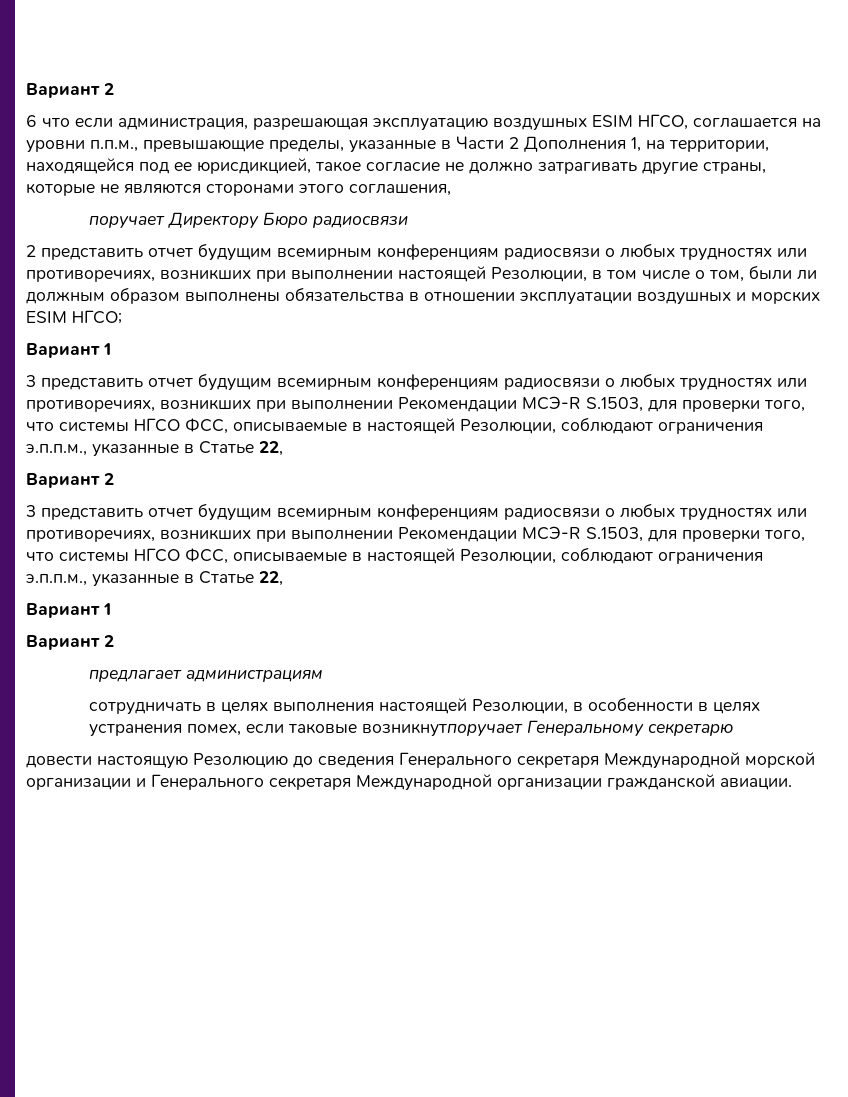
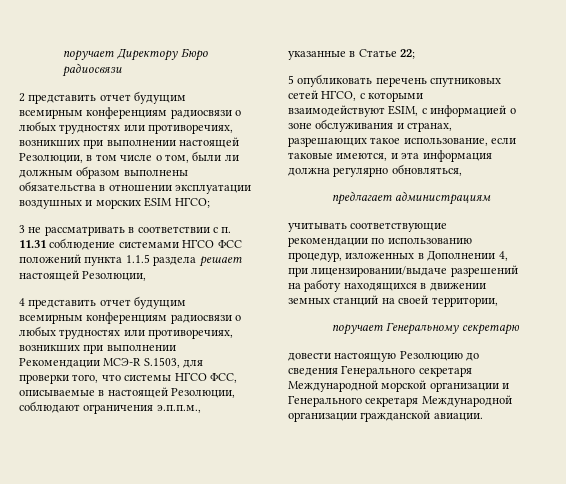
[26,83,114,98] [26,114,821,131] [26,136,769,153] [26,158,766,175] [26,183,451,196] Вариант 2 // 6 что если администрация, разрешающая эксплуатацию воздушных ESIM НГСО, соглашается на уровни п.п.м., превышающие пределы, указанные в Части 2 Дополнения 1, на территории, находящейся под ее юрисдикцией, такое согласие не должно затрагивать другие страны, которые не являются сторонами этого соглашения, // -> (62, 55) none
[26,343,111,358] [26,375,36,387] Вариант 1 // 3 -> [19,225,232,236] [19,238,242,250] [19,254,242,267] [19,270,147,281] [19,298,25,306] 3 не рассматривать в соответствии с п. 11.31 соблюдение системами НГСО ФСС положений пункта 1.1.5 раздела решает настоящей Резолюции, // 4
[259,441,283,456] [26,473,114,488] [26,503,807,521] [26,526,805,542] [26,547,763,564] [26,571,283,587] [26,603,111,618] [26,635,114,650] [88,669,323,682] [88,697,760,715] [88,723,523,737] 22, // Вариант 2 // 3 представить отчет будущим всемирным конференциям радиосвязи о любых трудностях или противоречиях, возникших при выполнении Рекомендации МСЭ-R S.1503, для проверки того, что системы НГСО ФСС, описываемые в настоящей Резолюции, соблюдают ограничения э.п.п.м., указанные в Статье 22, // Вариант 1 // Вариант 2 // предлагает администрациям // сотрудничать в целях выполнения настоящей Резолюции, в особенности в целях устранения помех, если таковые возникнутпоручает -> [400,49,416,59] [288,74,502,87] [288,90,424,102] [288,105,516,117] [288,119,453,132] [288,137,517,147] [288,150,492,162] [288,164,462,177] [331,191,492,205] [288,222,448,232] [288,237,472,247] [288,250,508,262] [288,265,518,277] [288,279,486,292] [288,295,498,307] [331,324,383,335] 22; // 5 опубликовать перечень спутниковых сетей НГСО, с которыми взаимодействуют ESIM, с информацией о зоне обслуживания и странах, разрешающих такое использование, если таковые имеются, и эта информация должна регулярно обновляться, // предлагает администрациям // учитывать соответствующие рекомендации по использованию процедур, изложенных в Дополнении 4, при лицензировании/выдаче разрешений на работу находящихся в движении земных станций на своей территории, // поручает

